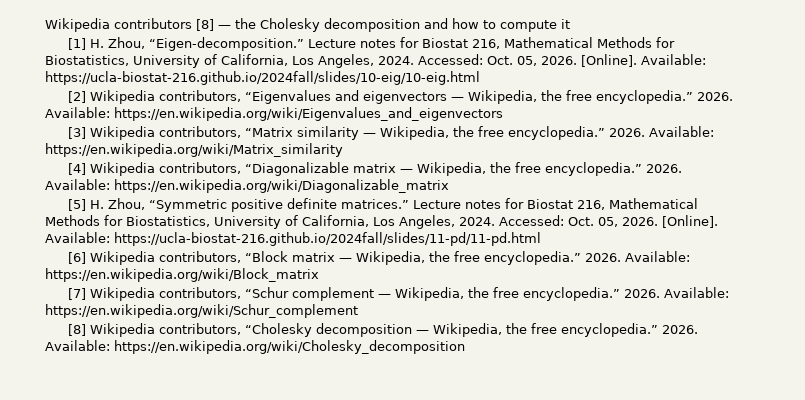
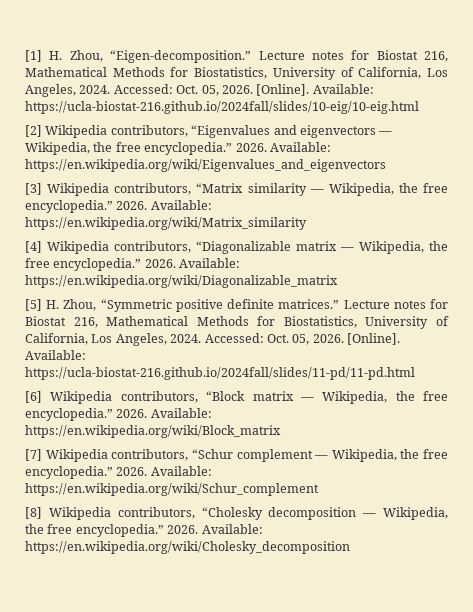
[45,18,570,32] Wikipedia contributors [8] — the Cholesky decomposition and how to compute it // -> (25, 56) none

